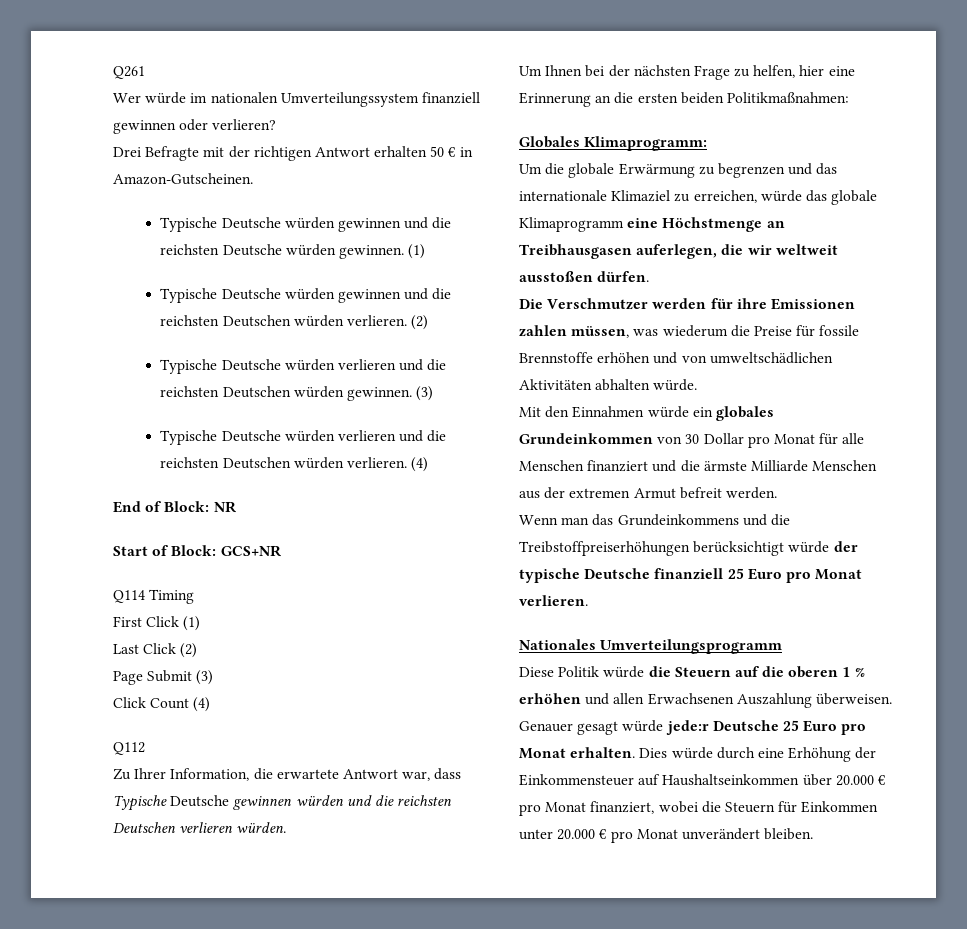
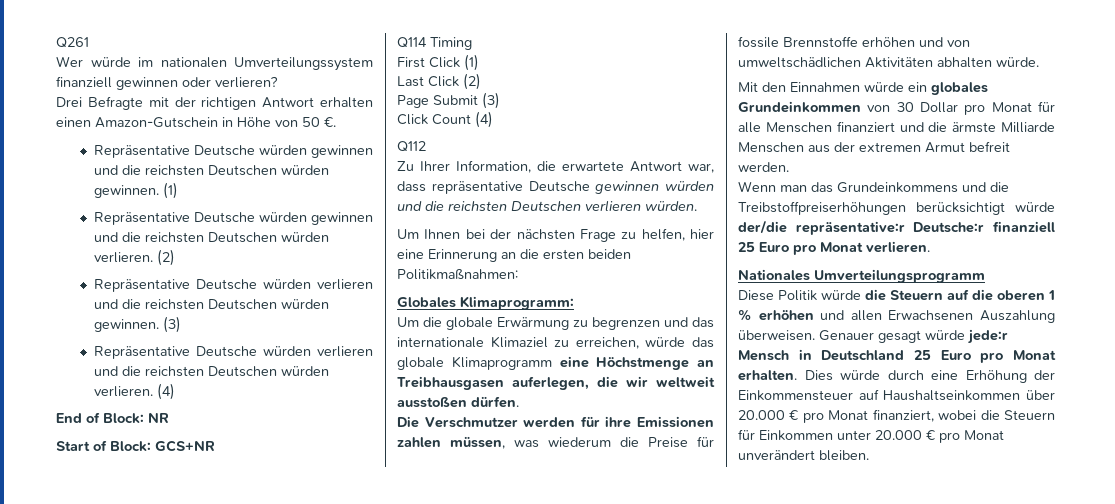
[430,146,473,157] [113,173,253,185] [160,217,452,232] [160,244,282,256] 50 € in Amazon-Gutscheinen. // Typische Deutsche würden gewinnen und die reichsten Deutsche -> [56,117,336,128] [93,145,373,158] [93,165,277,176] einen Amazon-Gutschein in Höhe von 50 €. // Repräsentative Deutsche würden gewinnen und die reichsten Deutschen
[160,288,218,303] Typische -> [93,212,190,225] Repräsentative
[160,359,218,374] Typische -> [93,279,190,292] Repräsentative
[160,430,218,445] Typische -> [93,346,190,359] Repräsentative
[113,795,167,811] Typische -> [431,181,523,194] repräsentative
[833,541,858,552] [519,568,651,583] der typische Deutsche -> [738,220,985,235] der/die repräsentative:r Deutsche:r
[712,720,779,731] Deutsche -> [738,349,905,361] Mensch in Deutschland

